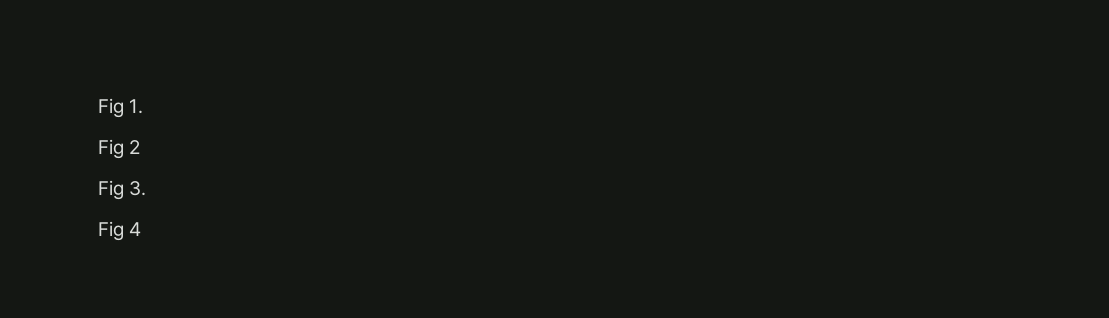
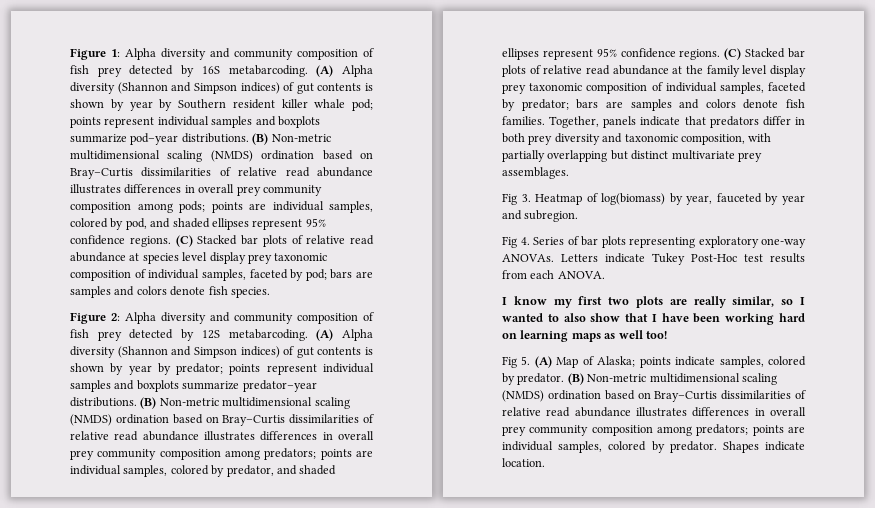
[98,98,144,118] [98,139,141,159] [98,180,147,200] [98,221,142,241] Fig 1. // Fig 2 // Fig 3. // Fig 4 -> [70,48,374,60] [70,65,374,77] [70,82,373,94] [70,99,373,111] [70,116,320,128] [70,133,331,145] [70,150,373,162] [70,167,373,179] [70,184,322,196] [70,201,373,213] [70,218,326,230] [70,235,374,247] [70,252,328,264] [70,269,373,281] [70,286,270,298] [70,312,374,324] [70,329,374,341] [70,346,373,358] [70,363,374,375] [70,380,317,392] [70,397,350,409] [70,414,375,426] [70,431,375,441] [70,448,373,460] [70,465,337,477] [502,48,805,60] [502,65,806,77] [502,82,806,94] [502,99,805,111] [502,116,805,128] [502,133,772,145] [502,150,762,162] [502,167,569,179] [502,193,805,205] [502,210,579,222] [502,236,806,248] [502,253,805,265] [502,270,605,279] [502,296,805,308] [502,313,805,325] [502,330,667,342] [502,356,806,368] [502,373,777,385] [502,390,806,402] [502,407,806,417] [502,424,805,436] [502,441,805,453] [502,458,545,467] Figure 1: Alpha diversity and community composition of fish prey detected by 16S metabarcoding. (A) Alpha diversity (Shannon and Simpson indices) of gut contents is shown by year by Southern resident killer whale pod; points represent individual samples and boxplots summarize pod–year distributions. (B) Non-metric multidimensional scaling (NMDS) ordination based on Bray–Curtis dissimilarities of relative read abundance illustrates differences in overall prey community composition among pods; points are individual samples, colored by pod, and shaded ellipses represent 95% confidence regions. (C) Stacked bar plots of relative read abundance at species level display prey taxonomic composition of individual samples, faceted by pod; bars are samples and colors denote fish species. // Figure 2: Alpha diversity and community composition of fish prey detected by 12S metabarcoding. (A) Alpha diversity (Shannon and Simpson indices) of gut contents is shown by year by predator; points represent individual samples and boxplots summarize predator–year distributions. (B) Non-metric multidimensional scaling (NMDS) ordination based on Bray–Curtis dissimilarities of relative read abundance illustrates differences in overall prey community composition among predators; points are individual samples, colored by predator, and shaded ellipses represent 95% confidence regions. (C) Stacked bar plots of relative read abundance at the family level display prey taxonomic composition of individual samples, faceted by predator; bars are samples and colors denote fish families. Together, panels indicate that predators differ in both prey diversity and taxonomic composition, with partially overlapping but distinct multivariate prey assemblages. // Fig 3. Heatmap of log(biomass) by year, fauceted by year and subregion. // Fig 4. Series of bar plots representing exploratory one-way ANOVAs. Letters indicate Tukey Post-Hoc test results from each ANOVA. // I know my first two plots are really similar, so I wanted to also show that I have been working hard on learning maps as well too! // Fig 5. (A) Map of Alaska; points indicate samples, colored by predator. (B) Non-metric multidimensional scaling (NMDS) ordination based on Bray–Curtis dissimilarities of relative read abundance illustrates differences in overall prey community composition among predators; points are individual samples, colored by predator. Shapes indicate location.

